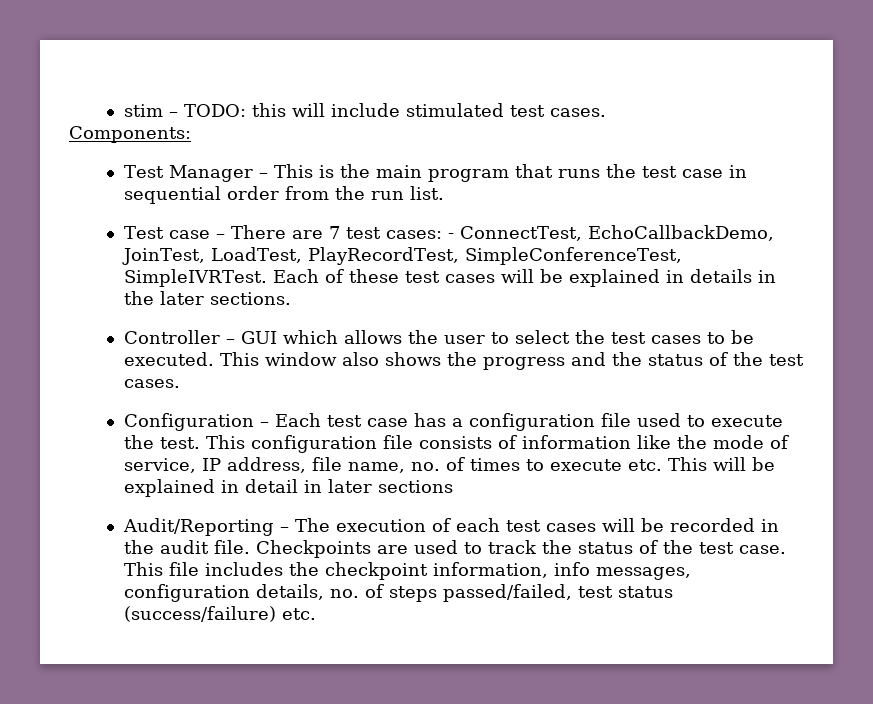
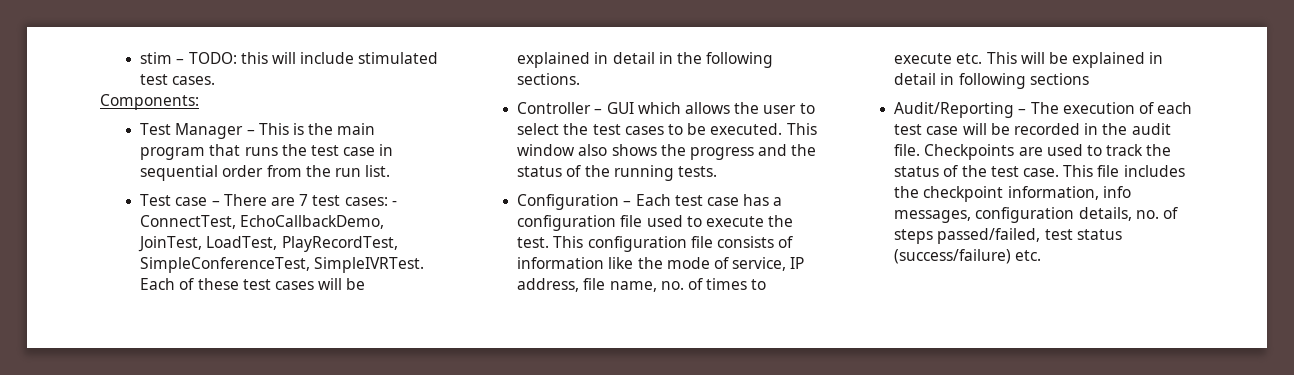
[689,269,776,283] [123,291,204,305] details in the later -> [612,52,774,68] detail in the following
[768,354,804,366] [123,379,180,388] test cases. -> [613,165,717,181] running tests.
[327,479,372,493] later -> [958,73,1026,89] following
[545,523,596,532] cases -> [926,126,959,135] case

